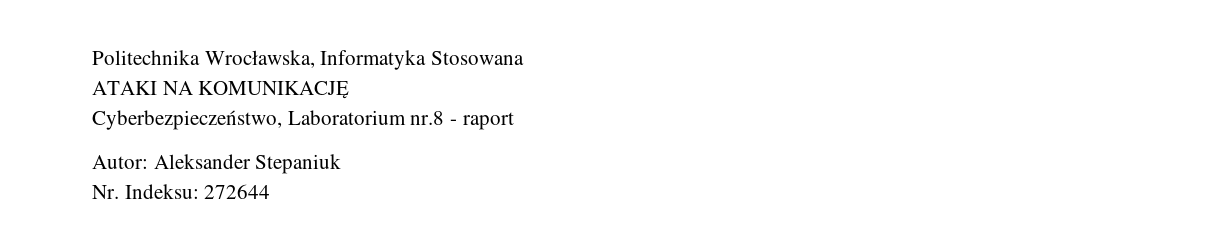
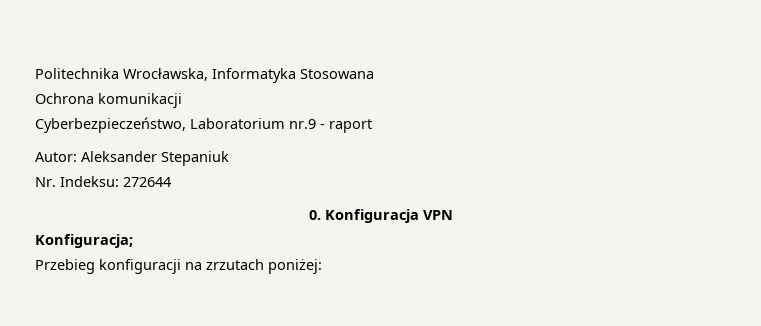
[92,81,350,99] ATAKI NA KOMUNIKACJĘ -> [35,93,182,108] Ochrona komunikacji
[410,111,445,125] nr.8 -> [289,119,316,129] nr.9
(271, 191) none -> [308,209,453,223] [35,234,133,248] [35,259,322,274] // 0. Konfiguracja VPN // Konfiguracja; // Przebieg konfiguracji na zrzutach poniżej:

